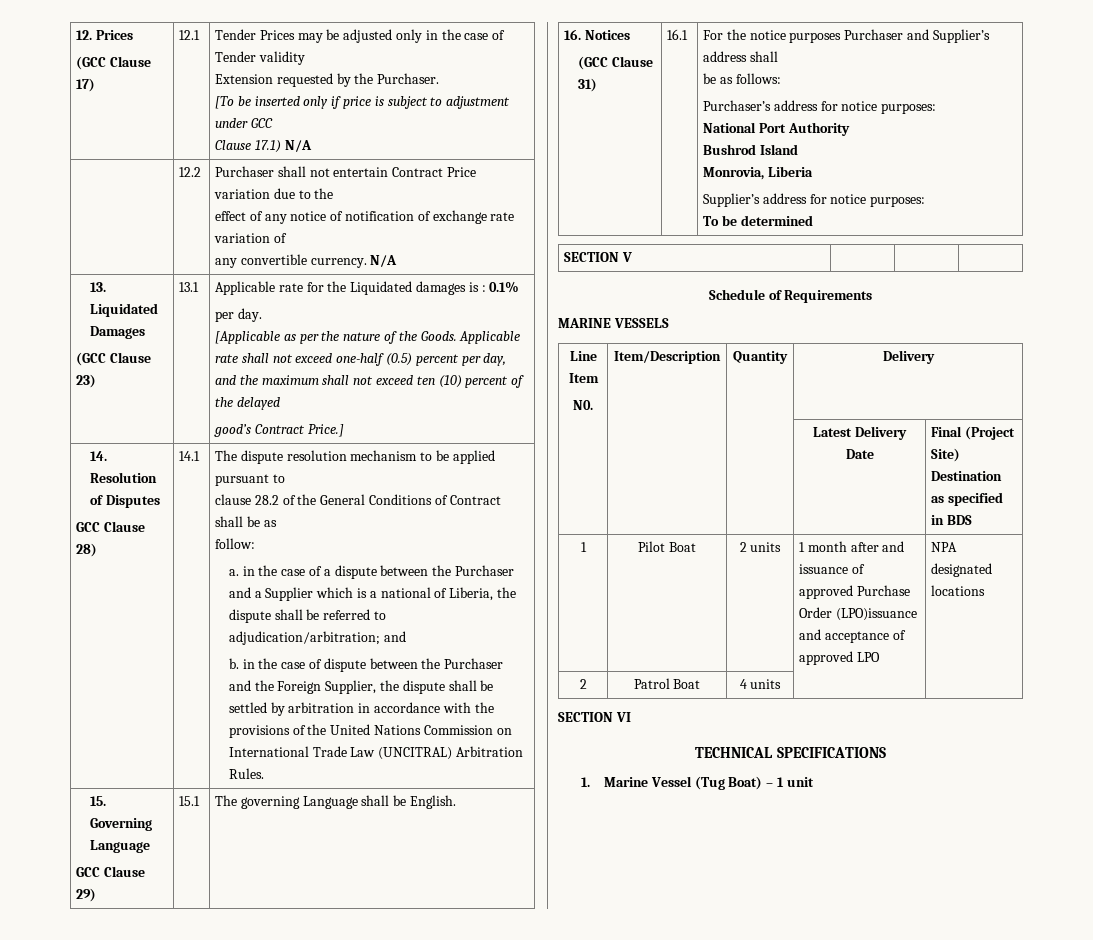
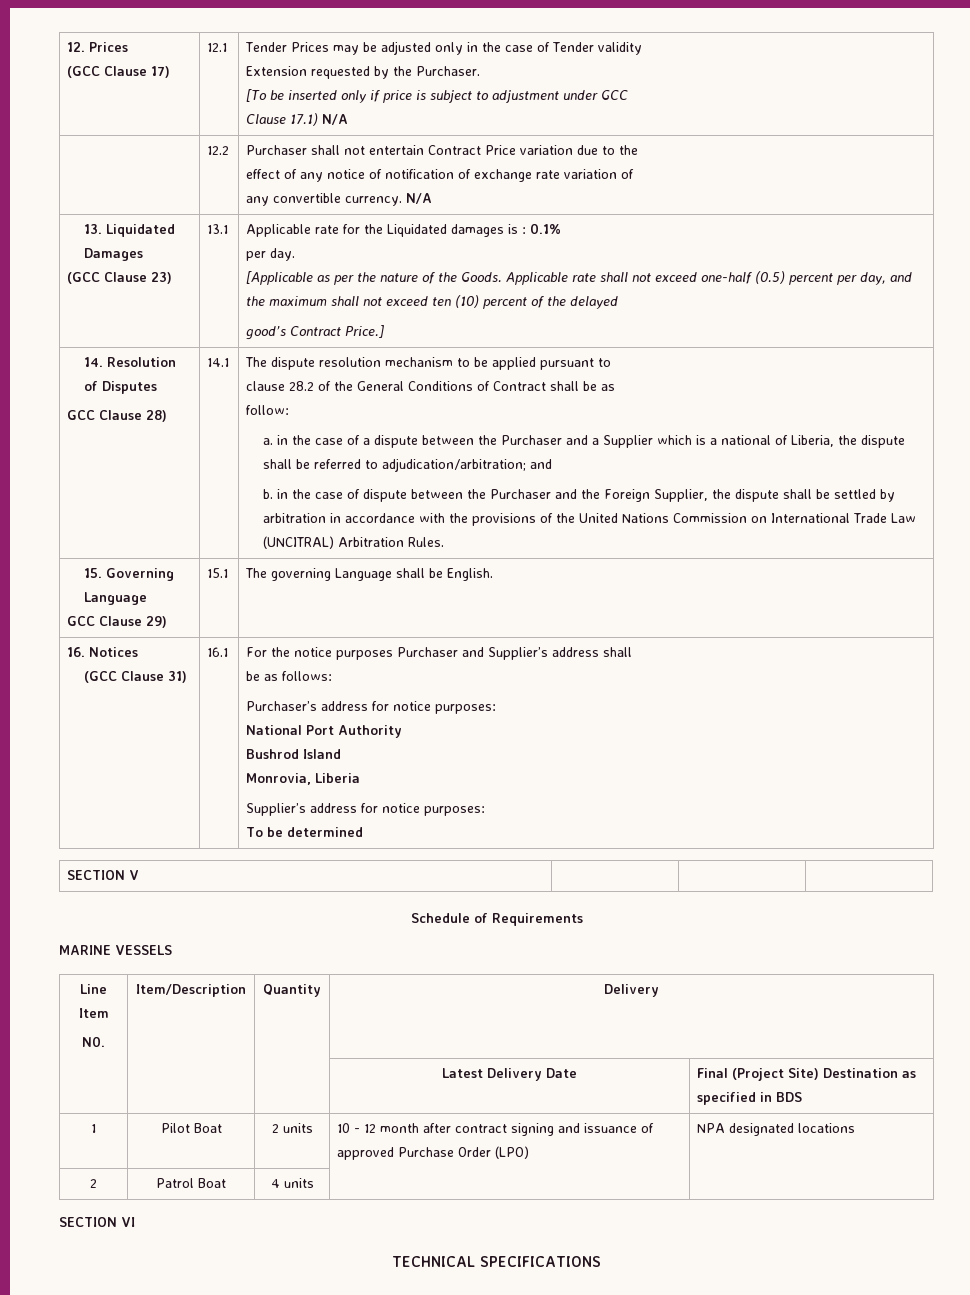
[799,541,879,552] 1 month after -> [337,1123,555,1136] 10 - 12 month after contract signing
[835,608,917,621] [799,629,906,643] [799,651,880,665] (LPO)issuance and acceptance of approved LPO -> [495,1146,530,1159] (LPO)
[581,776,814,790] // 1. Marine Vessel (Tug Boat) – 1 unit -> (601, 1261) none

